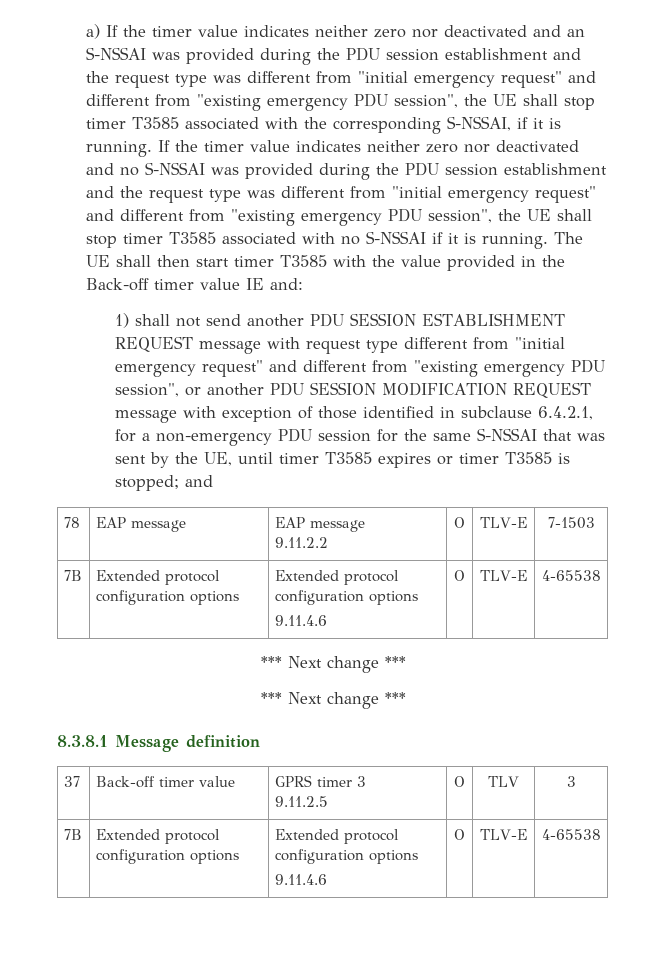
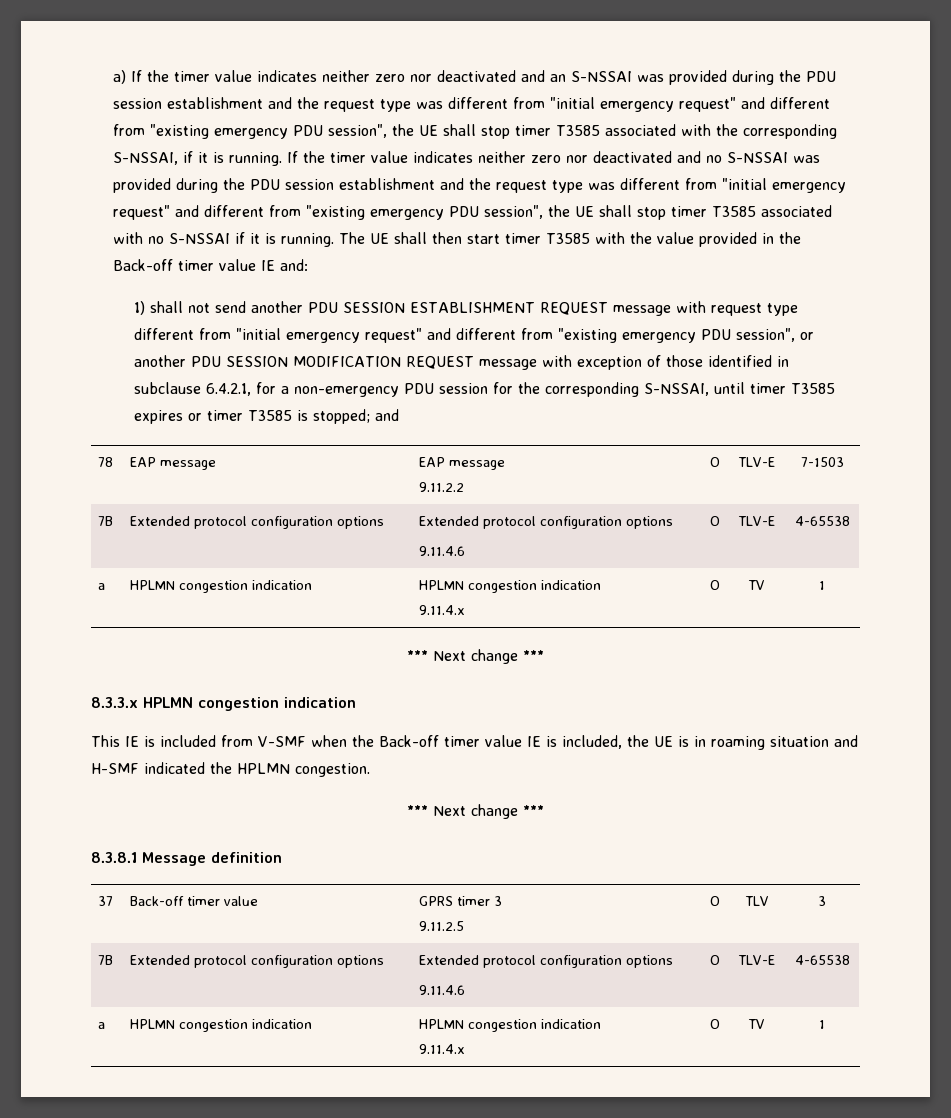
[433,428,606,441] [115,452,233,468] same S-NSSAI that was sent by the UE, -> [545,382,710,397] corresponding S-NSSAI,
[260,656,406,673] // *** Next change *** -> [98,583,106,590] [130,580,313,593] [419,580,602,593] [419,605,466,615] [710,580,720,590] [748,580,765,590] [819,581,825,590] [407,649,544,664] [91,697,356,711] [91,735,858,750] [91,762,370,777] // a | HPLMN congestion indication | HPLMN congestion indication // 9.11.4.x | O | TV | 1 // *** Next change *** // 8.3.3.x HPLMN congestion indication // This IE is included from V-SMF when the Back-off timer value IE is included, the UE is in roaming situation and H-SMF indicated the HPLMN congestion.
(601, 834) none -> [98,1022,106,1029] [130,1019,313,1032] [419,1019,602,1032] [419,1044,466,1054] [710,1019,720,1029] [748,1019,765,1029] [819,1020,825,1029] // a | HPLMN congestion indication | HPLMN congestion indication // 9.11.4.x | O | TV | 1

